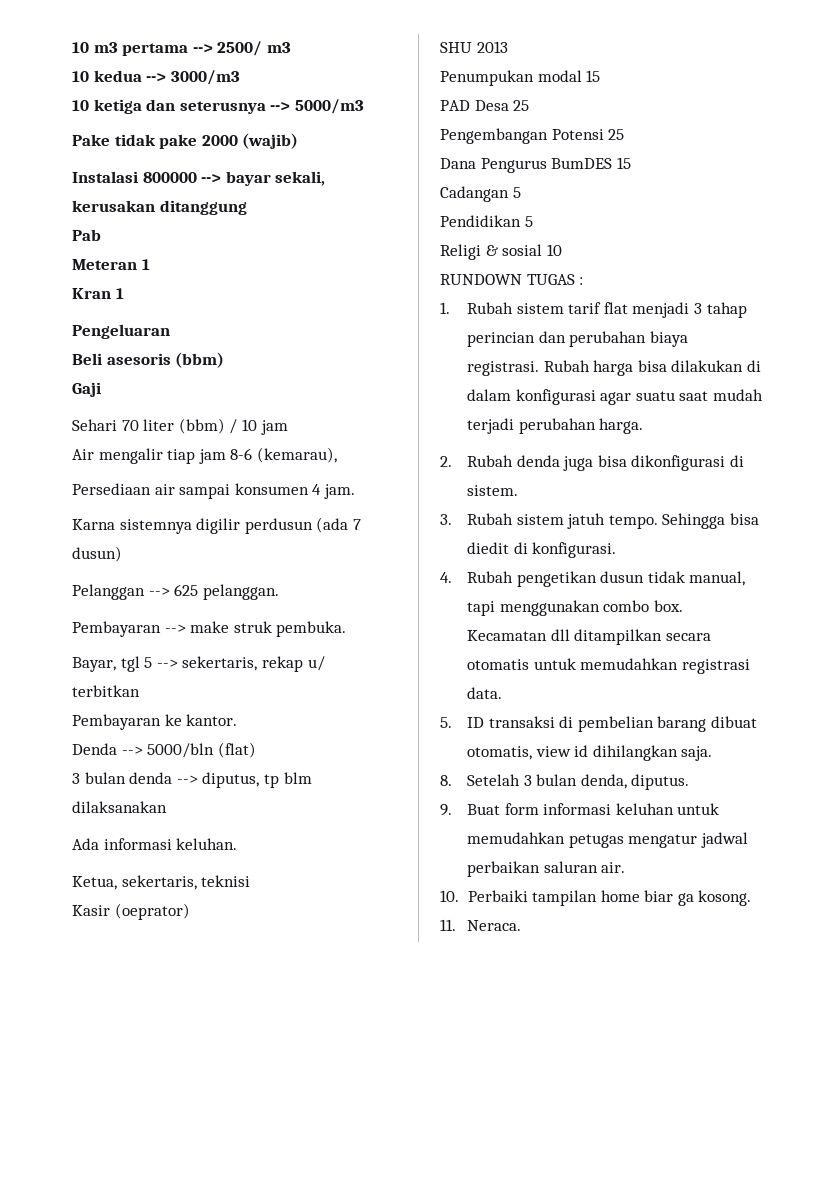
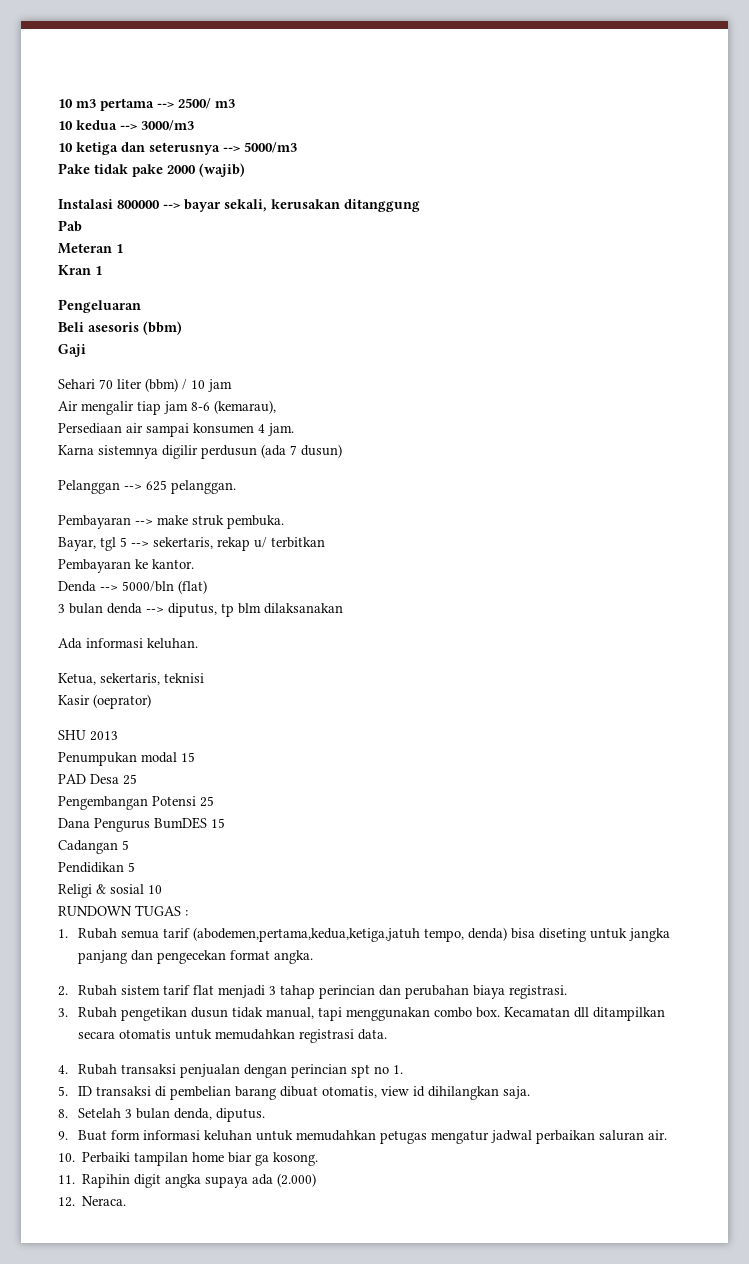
(514, 308) none -> [120,927,670,942] [77,950,313,964] [58,985,117,996] semua tarif (abodemen,pertama,kedua,ketiga,jatuh tempo, denda) bisa diseting untuk jangka panjang dan pengecekan format angka. // 2. Rubah
[543,360,762,376] [467,389,764,405] [467,418,644,434] [440,455,745,471] [467,485,519,496] [440,513,760,529] [467,542,617,558] [440,572,452,583] Rubah harga bisa dilakukan di dalam konfigurasi agar suatu saat mudah terjadi perubahan harga. // 2. Rubah denda juga bisa dikonfigurasi di sistem. // 3. Rubah sistem jatuh tempo. Sehingga bisa diedit di konfigurasi. // 4. -> [58,1008,68,1017] // 3.
(503, 693) none -> [58,1064,403,1078] // 4. Rubah transaksi penjualan dengan perincian spt no 1.
(456, 925) none -> [82,1173,317,1188] [58,1197,75,1207] Rapihin digit angka supaya ada (2.000) // 12.

